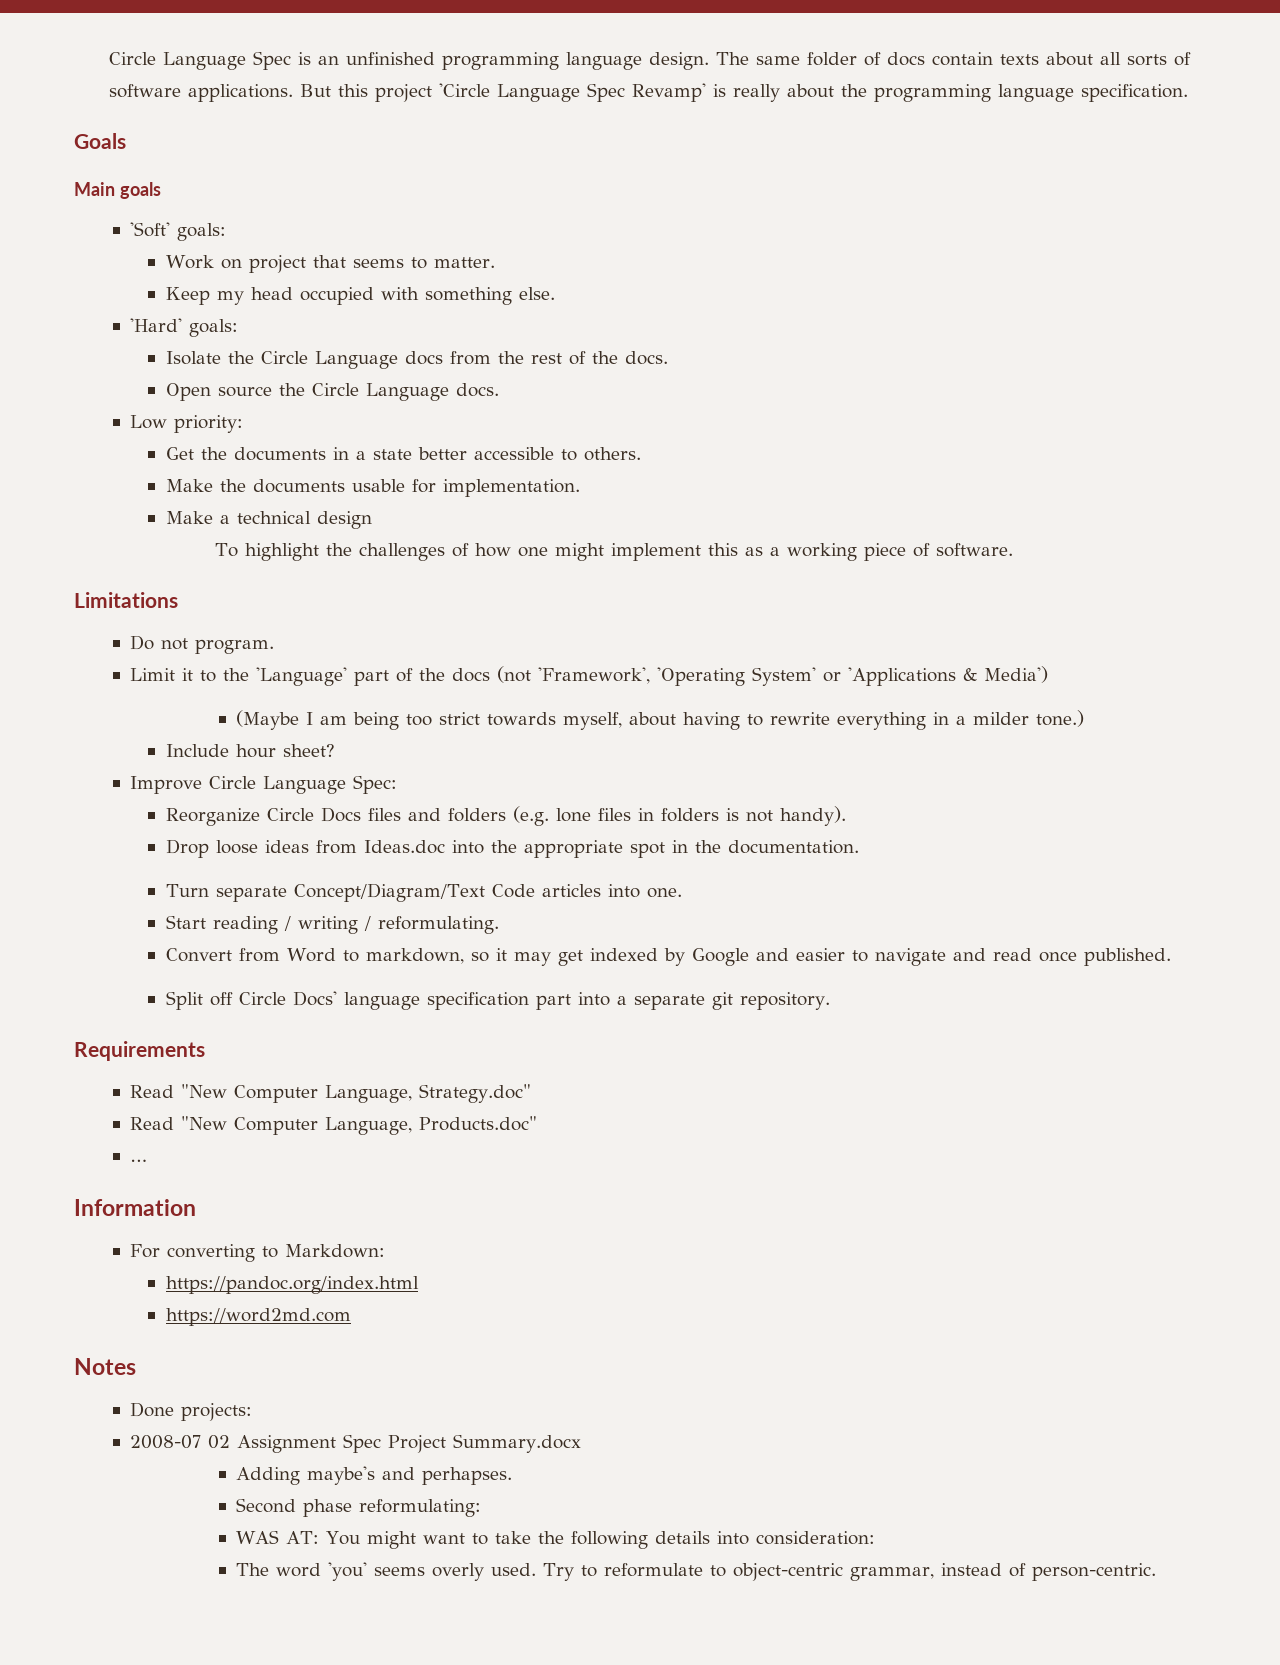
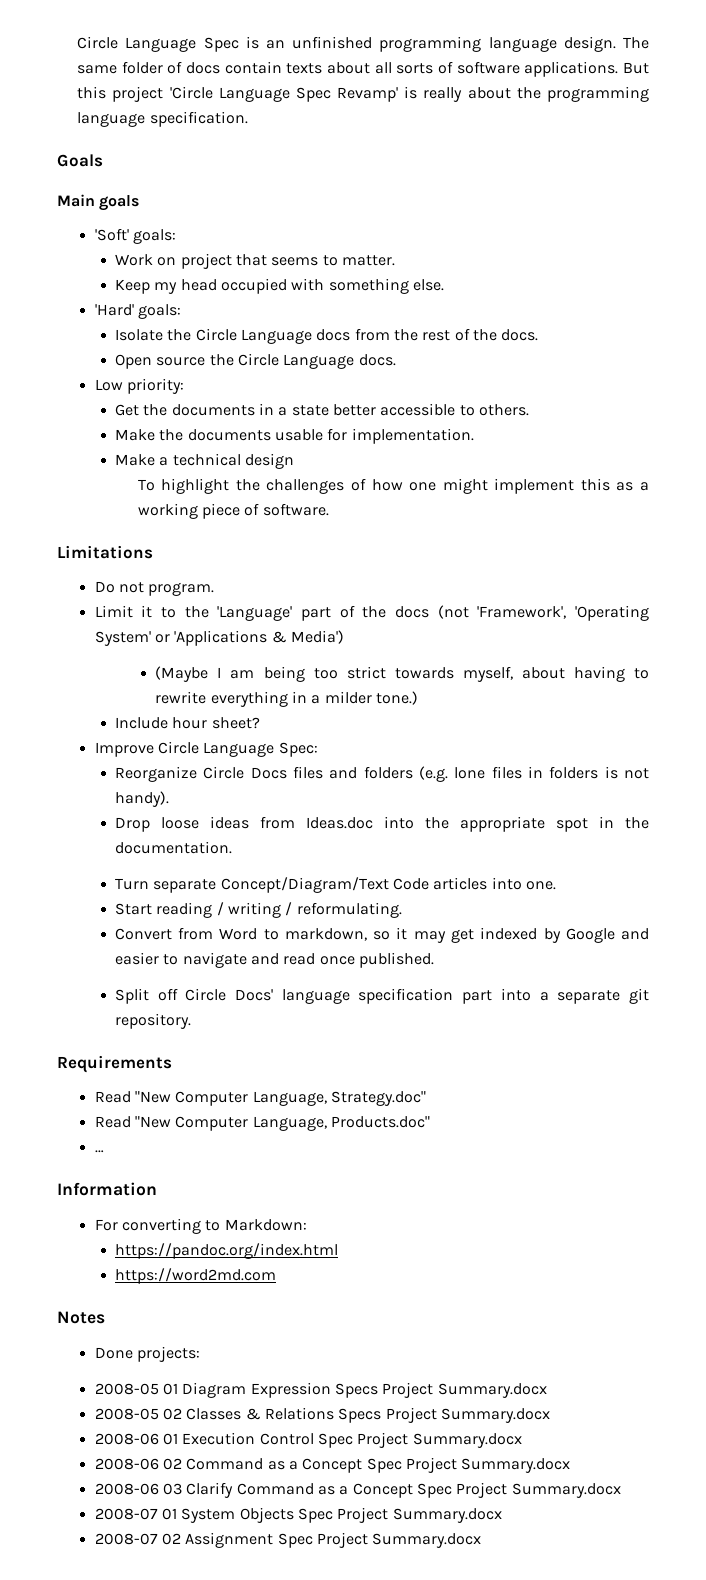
(253, 1412) none -> [94,1382,547,1398] [94,1407,551,1423] [94,1432,522,1448] [94,1457,571,1473] [94,1482,621,1498] [94,1507,502,1523] // 2008-05 01 Diagram Expression Specs Project Summary.docx // 2008-05 02 Classes & Relations Specs Project Summary.docx // 2008-06 01 Execution Control Spec Project Summary.docx // 2008-06 02 Command as a Concept Spec Project Summary.docx // 2008-06 03 Clarify Command as a Concept Spec Project Summary.docx // 2008-07 01 System Objects Spec Project Summary.docx
[236,1466,513,1485] [236,1498,482,1517] [236,1530,876,1549] [236,1562,1157,1581] // Adding maybe's and perhapses. // Second phase reformulating: // WAS AT: You might want to take the following details into consideration: // The word 'you' seems overly used. Try to reformulate to object-centric grammar, instead of person-centric. -> (482, 1540) none

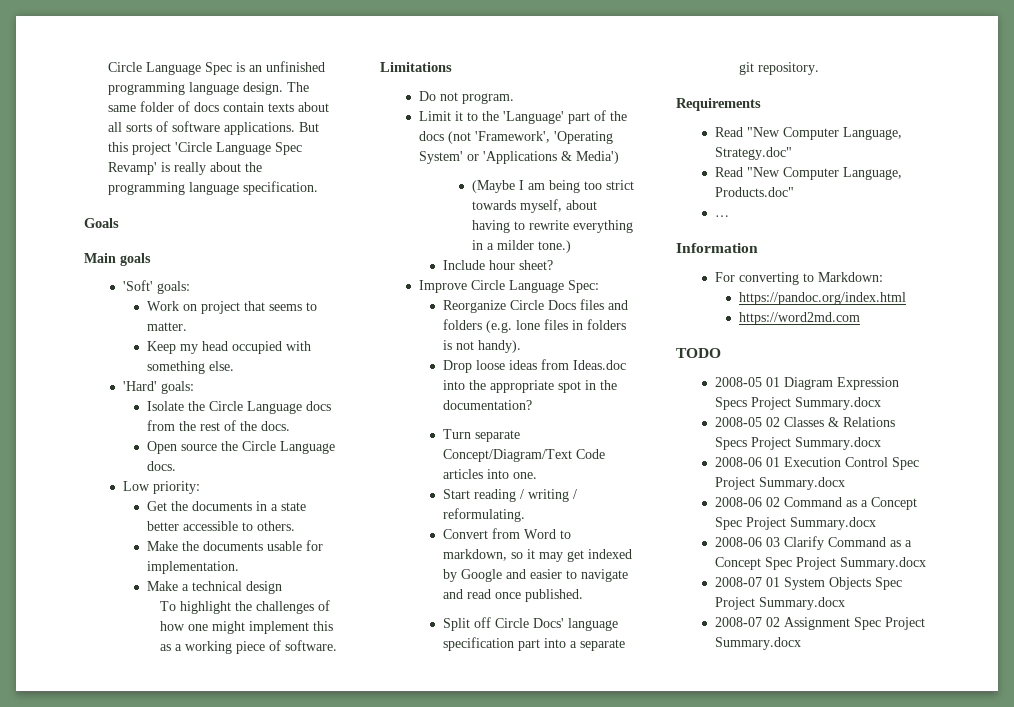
[114,841,232,854] documentation. -> [442,400,532,410] documentation?
[57,1311,105,1324] [94,1346,201,1362] Notes // Done projects: -> [676,348,721,358] TODO

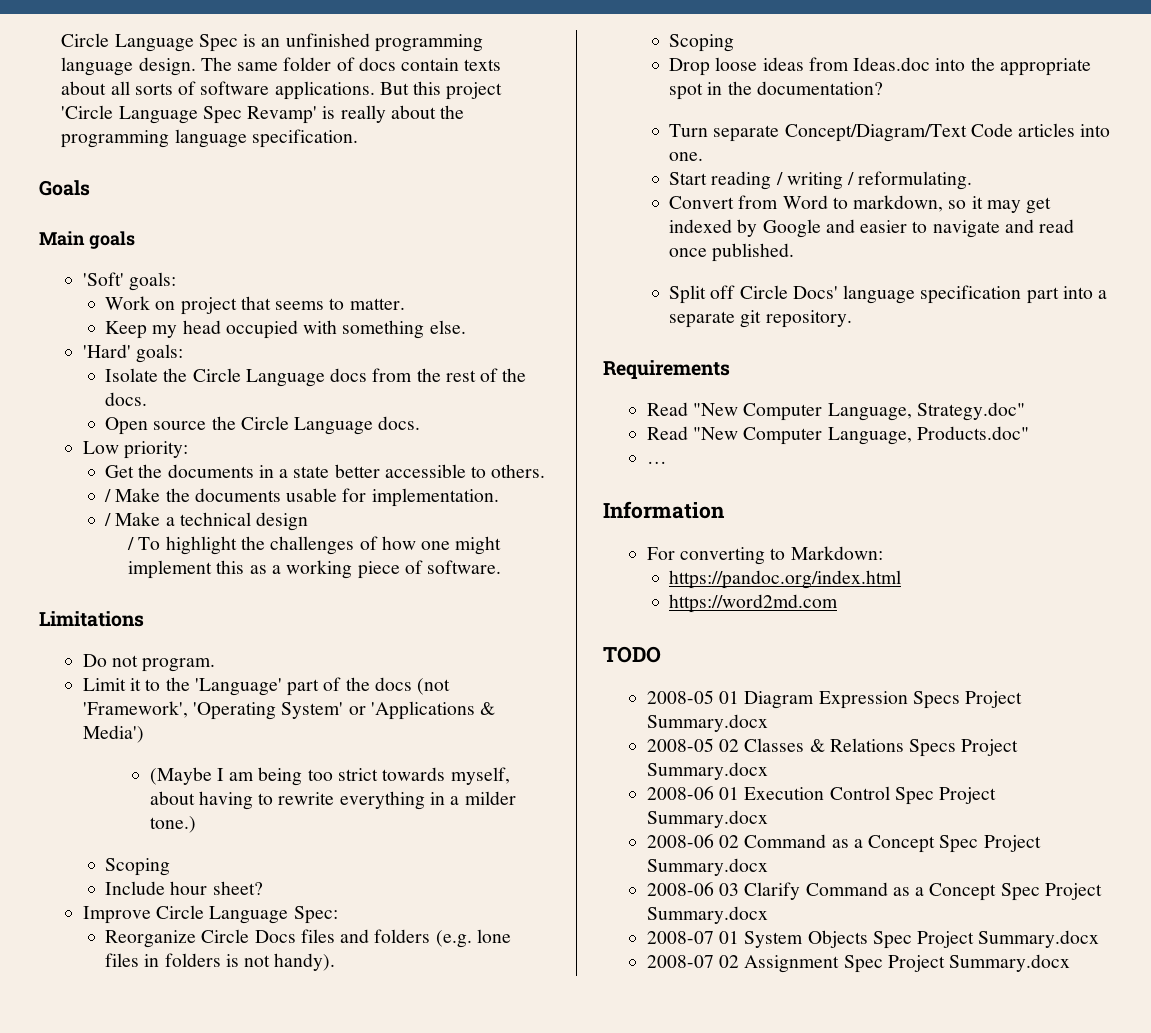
(295, 526) none -> [104,489,112,502] /
(239, 567) none -> [104,513,112,526] /
(282, 587) none -> [127,537,135,550] /
(571, 246) none -> [105,858,171,876] // Scoping
(521, 346) none -> [669,34,735,52] // Scoping

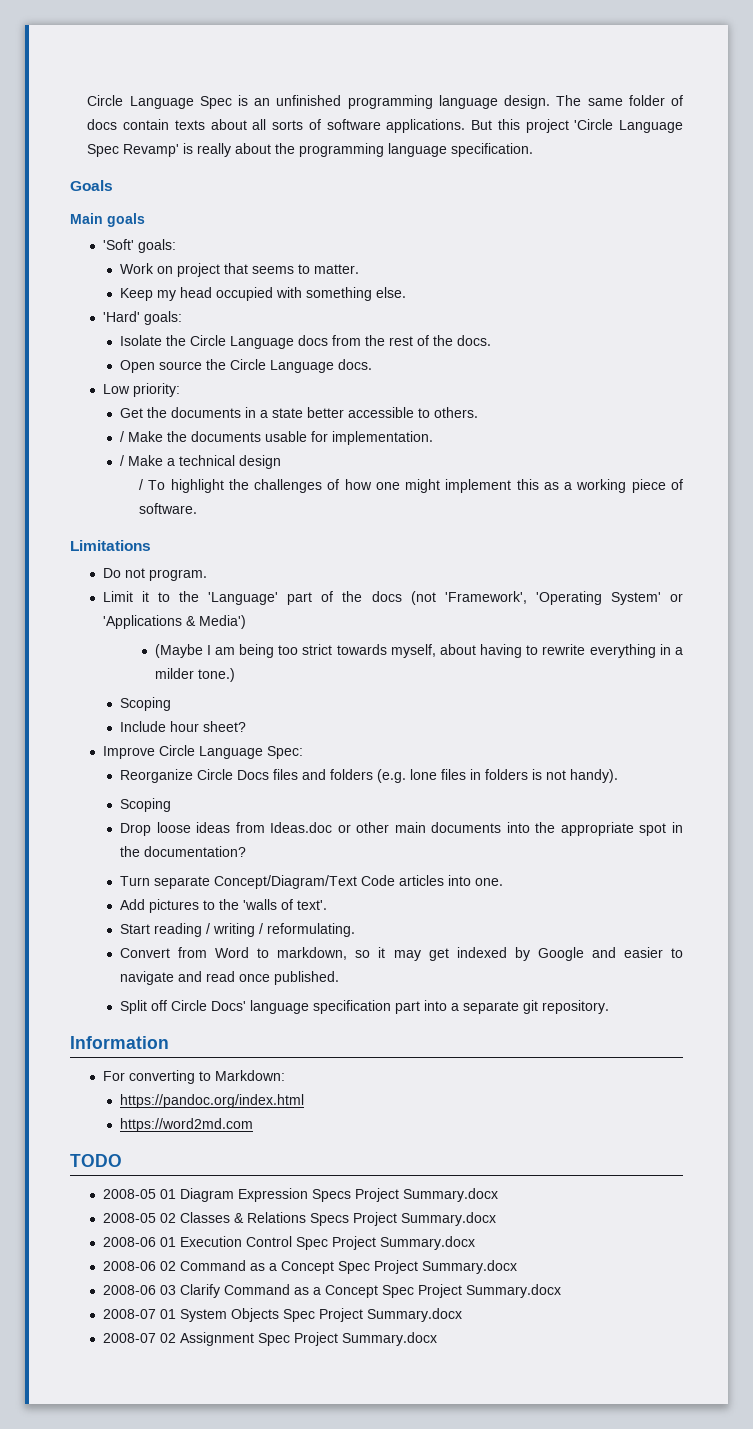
(931, 64) none -> [337,822,502,833] or other main documents
(704, 156) none -> [119,899,327,913] // Add pictures to the 'walls of text'.
[603,360,730,379] [646,402,1025,421] [646,426,1029,445] [646,461,667,464] // Requirements // Read "New Computer Language, Strategy.doc" // Read "New Computer Language, Products.doc" // … -> (609, 1007) none

